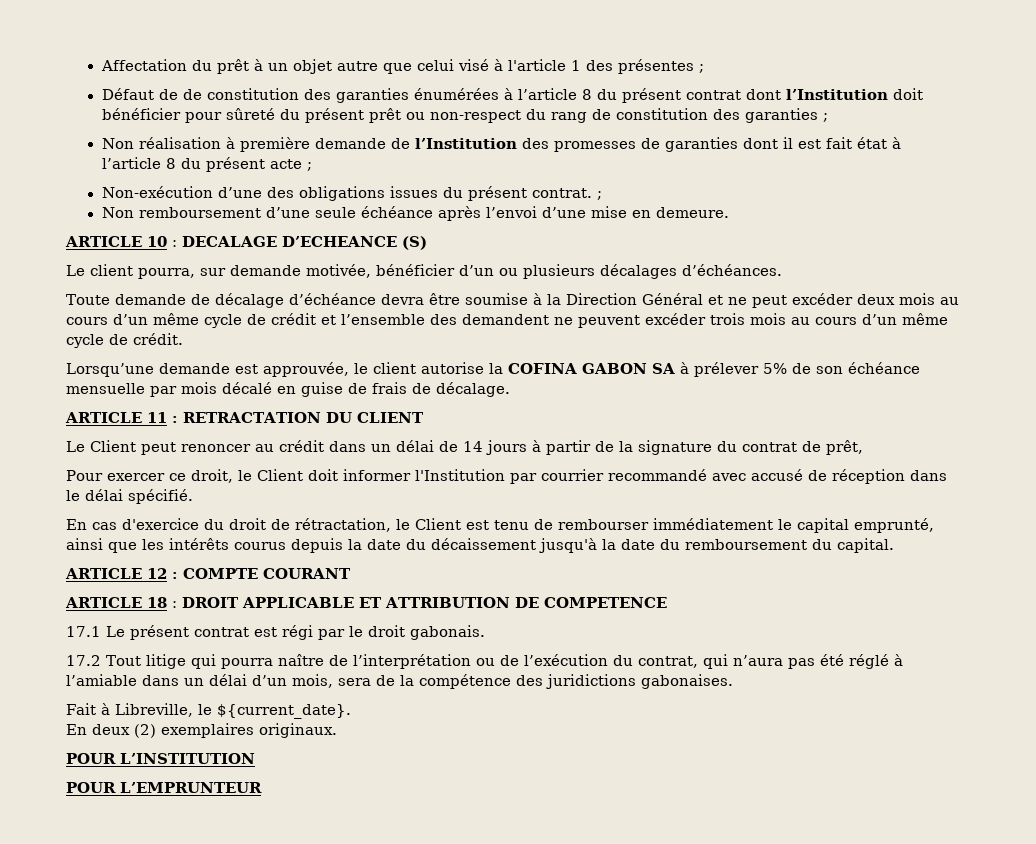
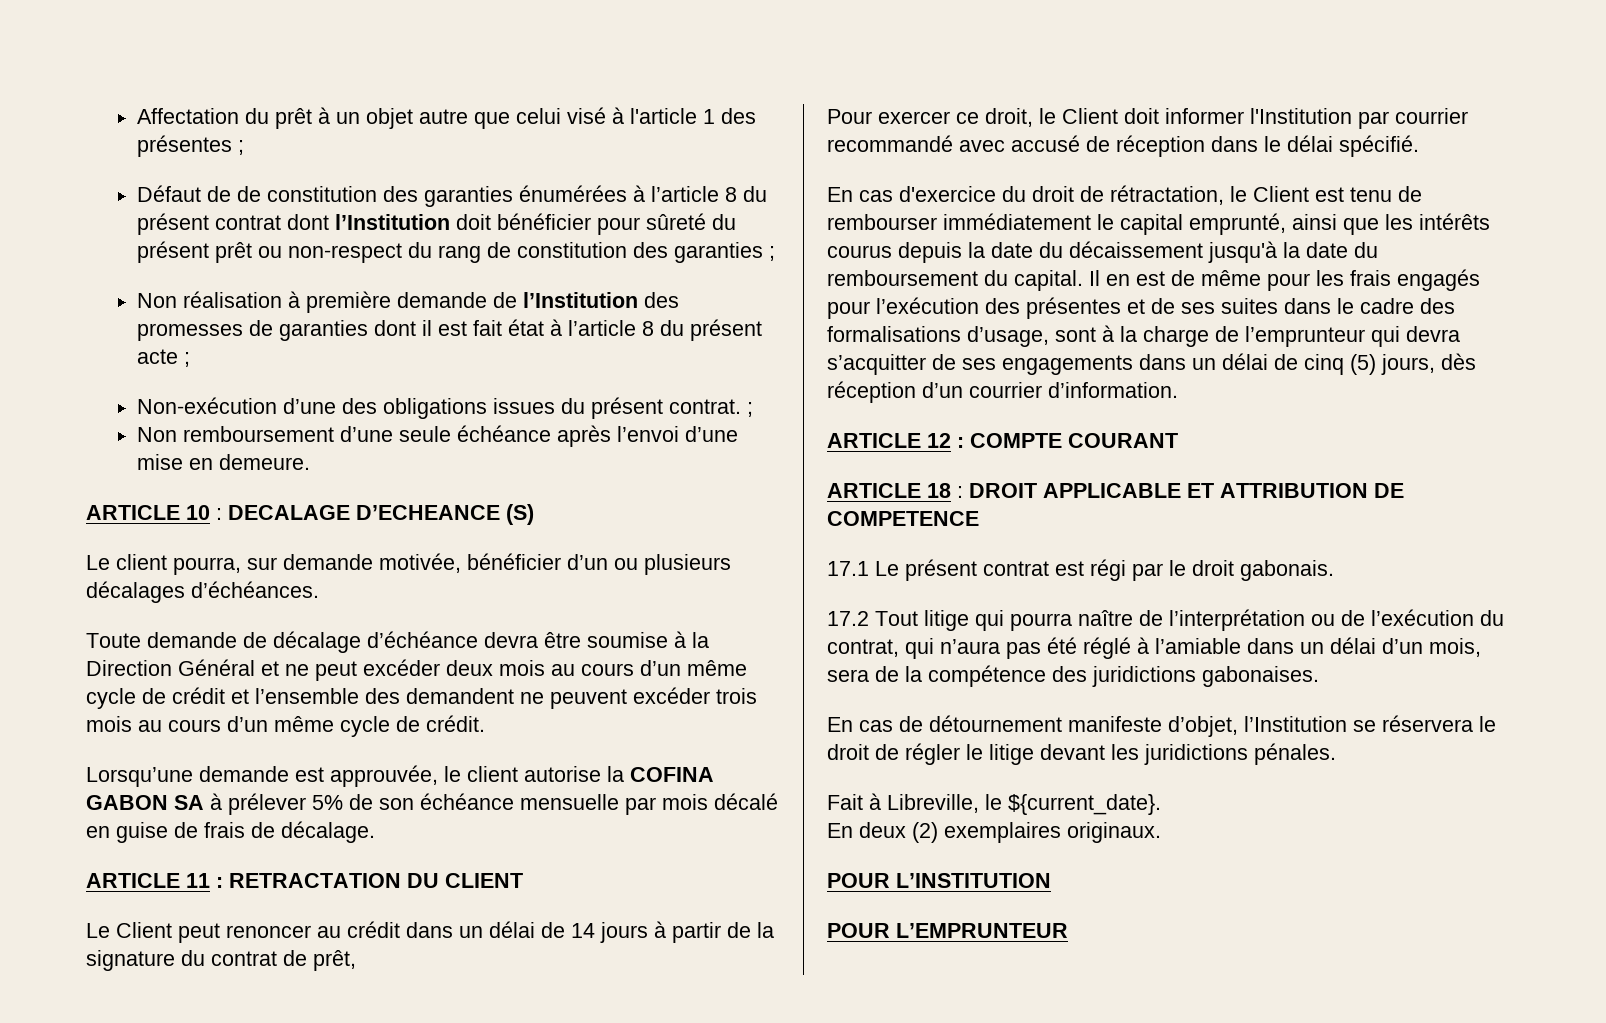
(894, 545) none -> [1089,269,1480,291] [827,297,1455,319] [827,325,1460,347] [827,353,1476,375] [827,381,1178,403] Il en est de même pour les frais engagés pour l’exécution des présentes et de ses suites dans le cadre des formalisations d’usage, sont à la charge de l’emprunteur qui devra s’acquitter de ses engagements dans un délai de cinq (5) jours, dès réception d’un courrier d’information.
(733, 681) none -> [827,715,1496,737] [827,743,1336,765] // En cas de détournement manifeste d’objet, l’Institution se réservera le droit de régler le litige devant les juridictions pénales.

